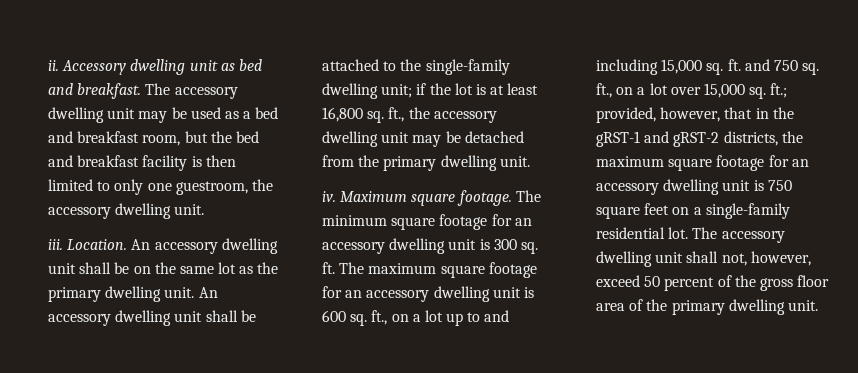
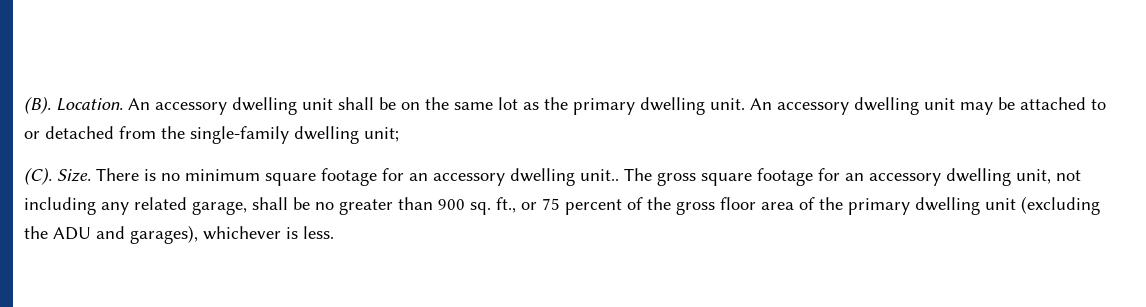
[48,59,262,75] [48,83,238,99] [48,107,279,123] [48,131,259,146] [48,155,236,171] [48,179,273,195] [48,203,205,219] [48,239,63,250] ii. Accessory dwelling unit as bed and breakfast. The accessory dwelling unit may be used as a bed and breakfast room, but the bed and breakfast facility is then limited to only one guestroom, the accessory dwelling unit. // iii. -> [24,96,51,114] (B).
[205,310,238,322] shall -> [960,102,993,115] may
(397, 66) none -> [24,126,156,139] or detached from
[416,83,539,95] [322,107,497,123] [322,131,524,147] [322,155,530,171] [322,190,541,206] if the lot is at least 16,800 sq. ft., the accessory dwelling unit may be detached from the primary dwelling unit. // iv. Maximum square footage. The -> [24,167,180,185] // (C). Size. There is no
[448,239,538,254] [322,262,537,278] [322,286,534,302] [322,310,510,326] [596,59,820,75] [596,83,788,99] [596,107,794,123] [596,131,803,147] [596,155,809,171] [596,179,792,195] [596,203,790,219] [596,227,785,243] [596,251,811,267] [596,275,661,287] unit is 300 sq. ft. The maximum square footage for an accessory dwelling unit is 600 sq. ft., on a lot up to and including 15,000 sq. ft. and 750 sq. ft., on a lot over 15,000 sq. ft.; provided, however, that in the gRST-1 and gRST-2 districts, the maximum square footage for an accessory dwelling unit is 750 square feet on a single-family residential lot. The accessory dwelling unit shall not, however, exceed 50 -> [580,168,1081,186] [24,197,560,215] unit.. The gross square footage for an accessory dwelling unit, not including any related garage, shall be no greater than 900 sq. ft., or 75
[787,300,818,311] unit. -> [985,196,1100,215] [24,225,334,244] unit (excluding the ADU and garages), whichever is less.

